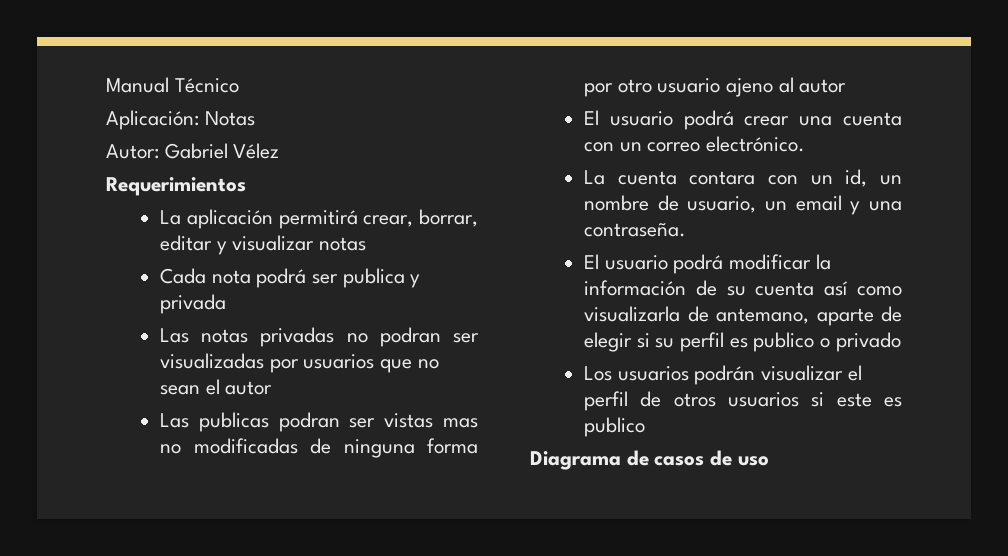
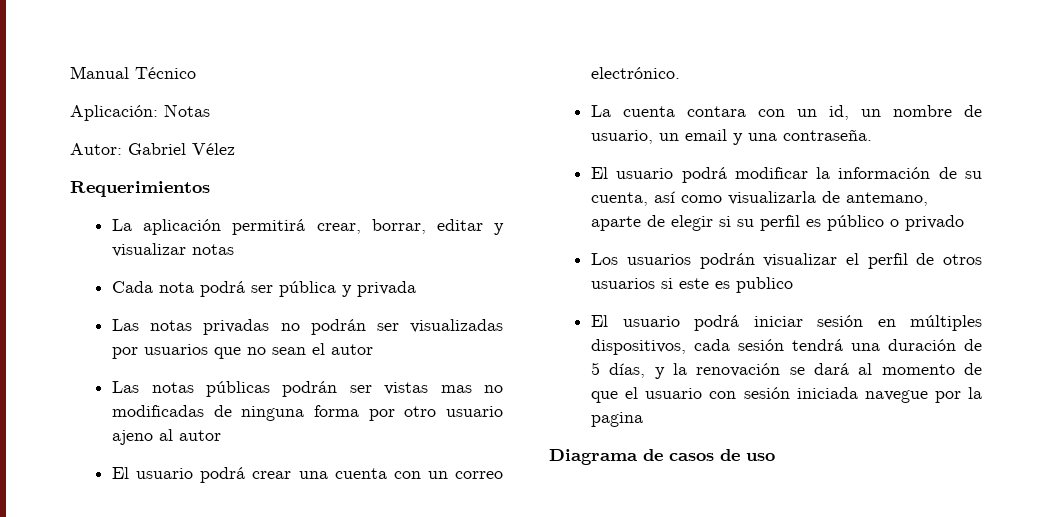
[342,268,405,288] publica -> [279,281,337,297] pública
[379,327,441,347] podran -> [310,319,366,335] podrán
[198,412,340,432] publicas podran -> [151,381,338,397] notas públicas podrán
[755,282,815,296] cuenta -> [591,192,649,206] cuenta,
[753,332,815,352] publico -> [827,215,885,231] público
(646, 427) none -> [591,315,982,331] [591,339,982,355] [591,362,982,379] [591,387,982,403] [591,412,644,427] // El usuario podrá iniciar sesión en múltiples dispositivos, cada sesión tendrá una duración de 5 días, y la renovación se dará al momento de que el usuario con sesión iniciada navegue por la pagina

